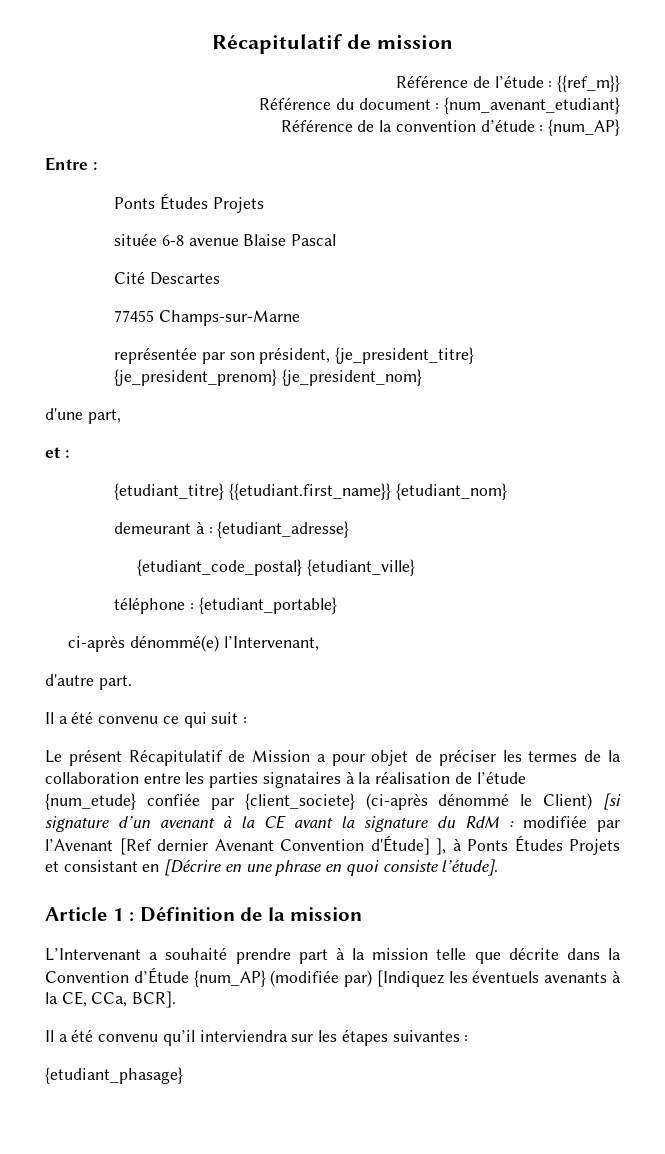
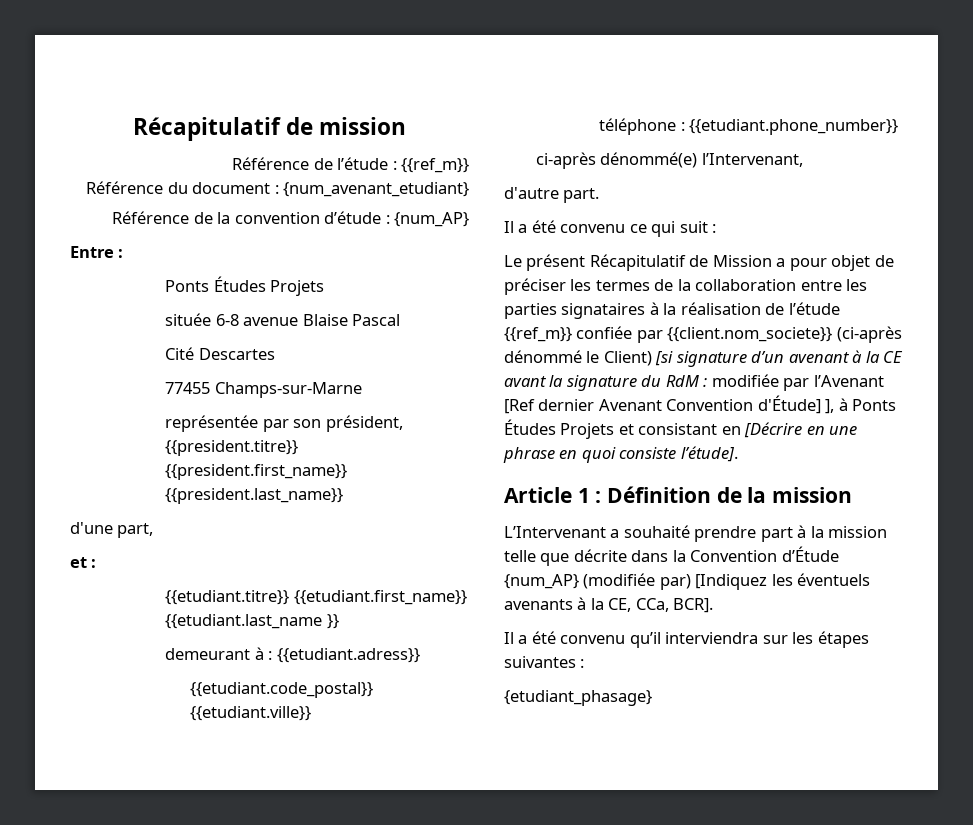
[335,347,475,364] [114,369,422,386] {je_president_titre} {je_president_prenom} {je_president_nom} -> [165,440,299,456] [165,464,348,480] [165,488,344,504] {{president.titre}} {{president.first_name}} {{president.last_name}}
[114,483,507,500] {etudiant_titre} {{etudiant.first_name}} {etudiant_nom} -> [165,590,467,605] [165,614,339,629] {{etudiant.titre}} {{etudiant.first_name}} {{etudiant.last_name }}
[217,521,350,538] [137,559,415,576] {etudiant_adresse} // {etudiant_code_postal} {etudiant_ville} -> [276,648,420,663] [189,682,373,698] [189,706,311,721] {{etudiant.adress}} // {{etudiant.code_postal}} {{etudiant.ville}}
[198,597,337,614] {etudiant_portable} -> [689,119,899,135] {{etudiant.phone_number}}
[45,793,136,810] {num_etude} -> [504,327,572,342] {{ref_m}}
[244,793,355,810] {client_societe} -> [667,327,833,342] {{client.nom_societe}}

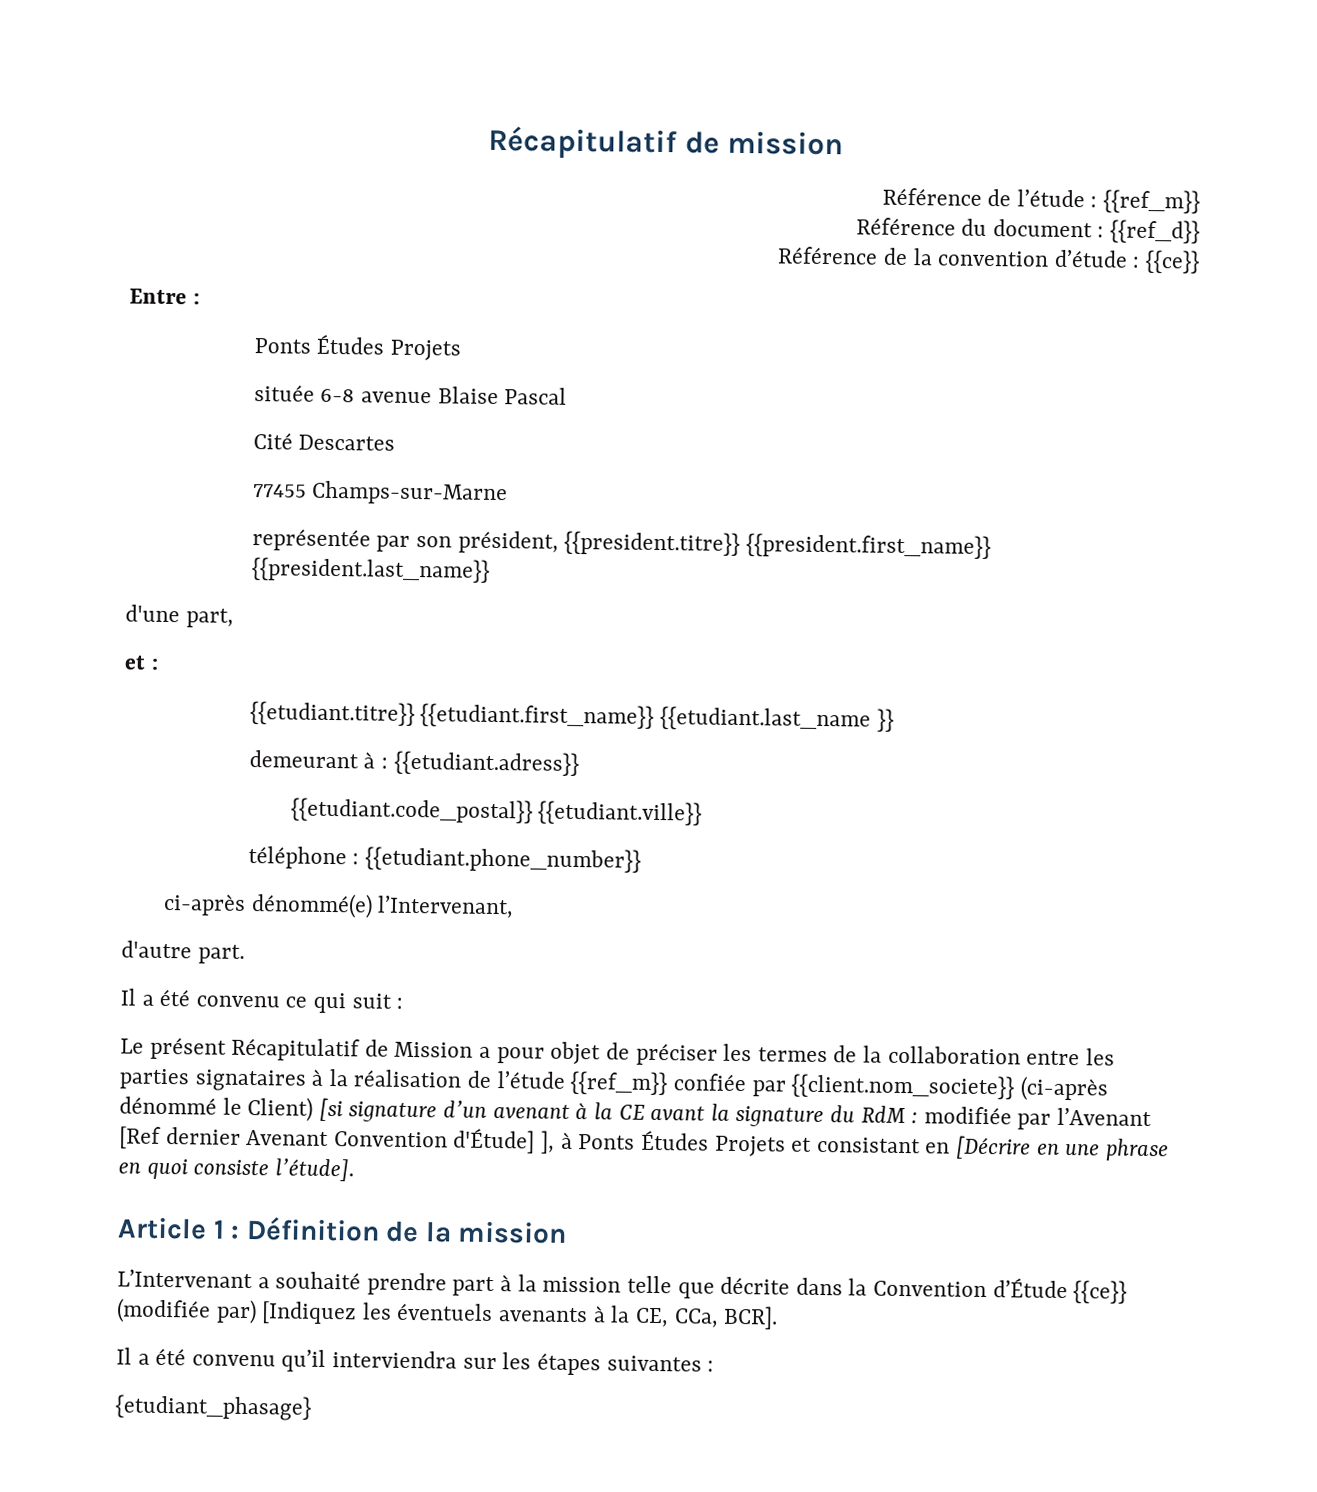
[283,182,469,197] {num_avenant_etudiant} -> [1110,219,1200,244] {{ref_d}}
[394,212,469,227] {num_AP} -> [1145,249,1200,274] {{ce}}
[504,574,579,589] {num_AP} -> [1073,1280,1128,1304] {{ce}}

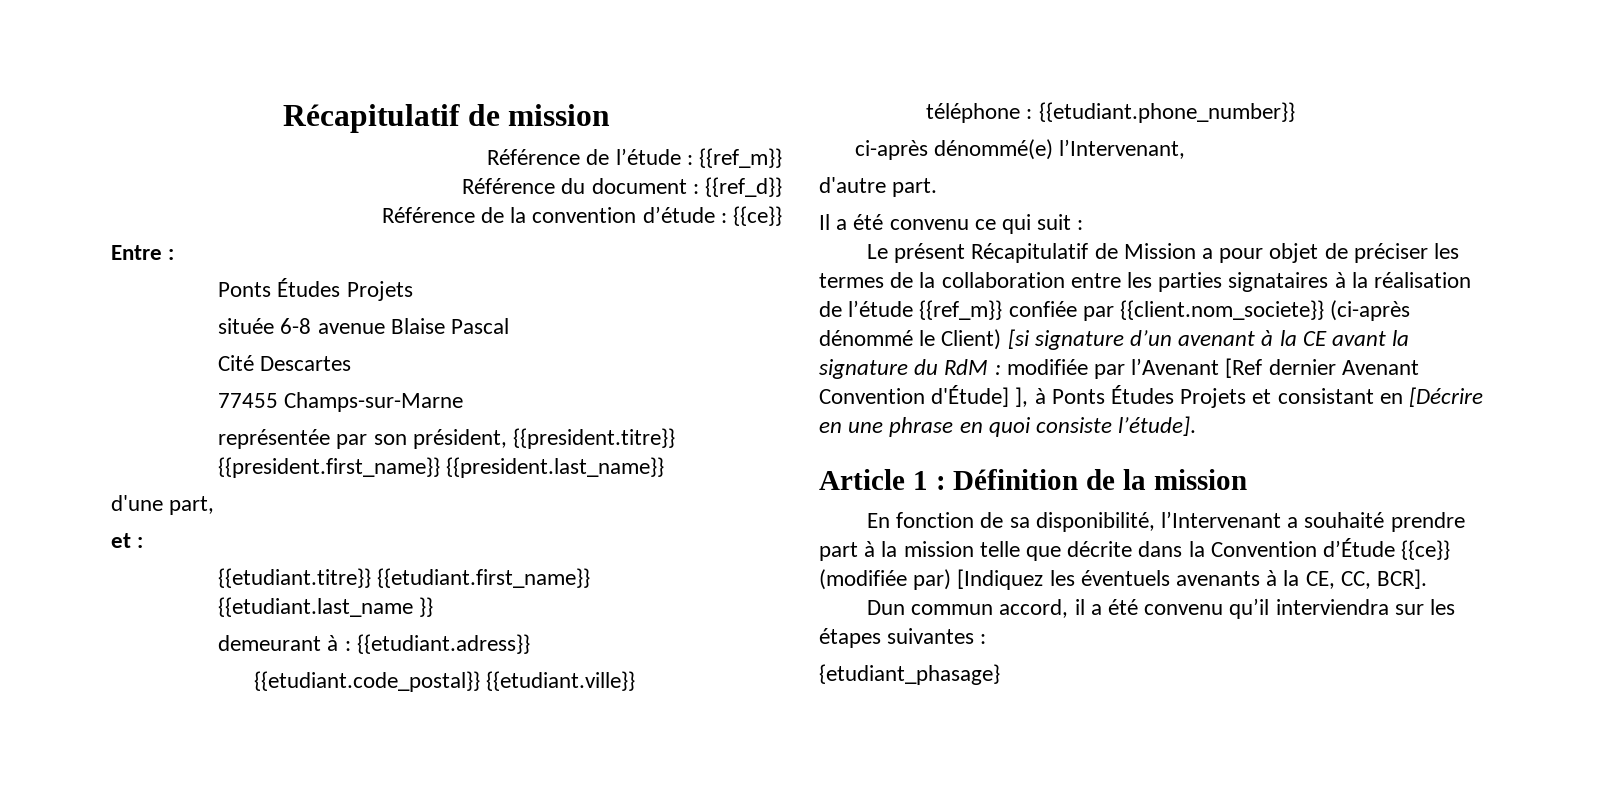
[117,1269,253,1289] L’Intervenant -> [866,511,1281,532] En fonction de sa disponibilité, l’Intervenant
[673,1308,719,1328] CCa, -> [1340,571,1371,589] CC,
[116,1347,132,1365] Il -> [866,599,1085,618] Dun commun accord, il

